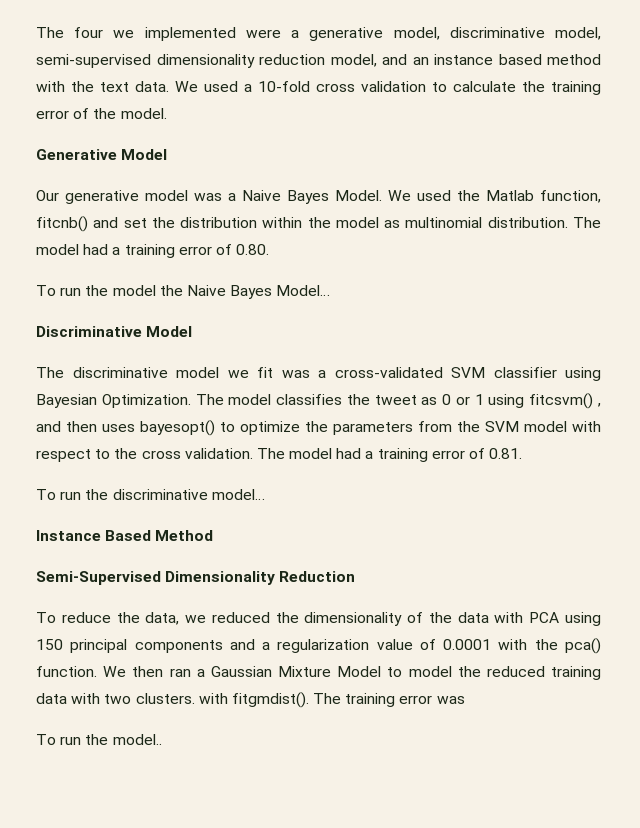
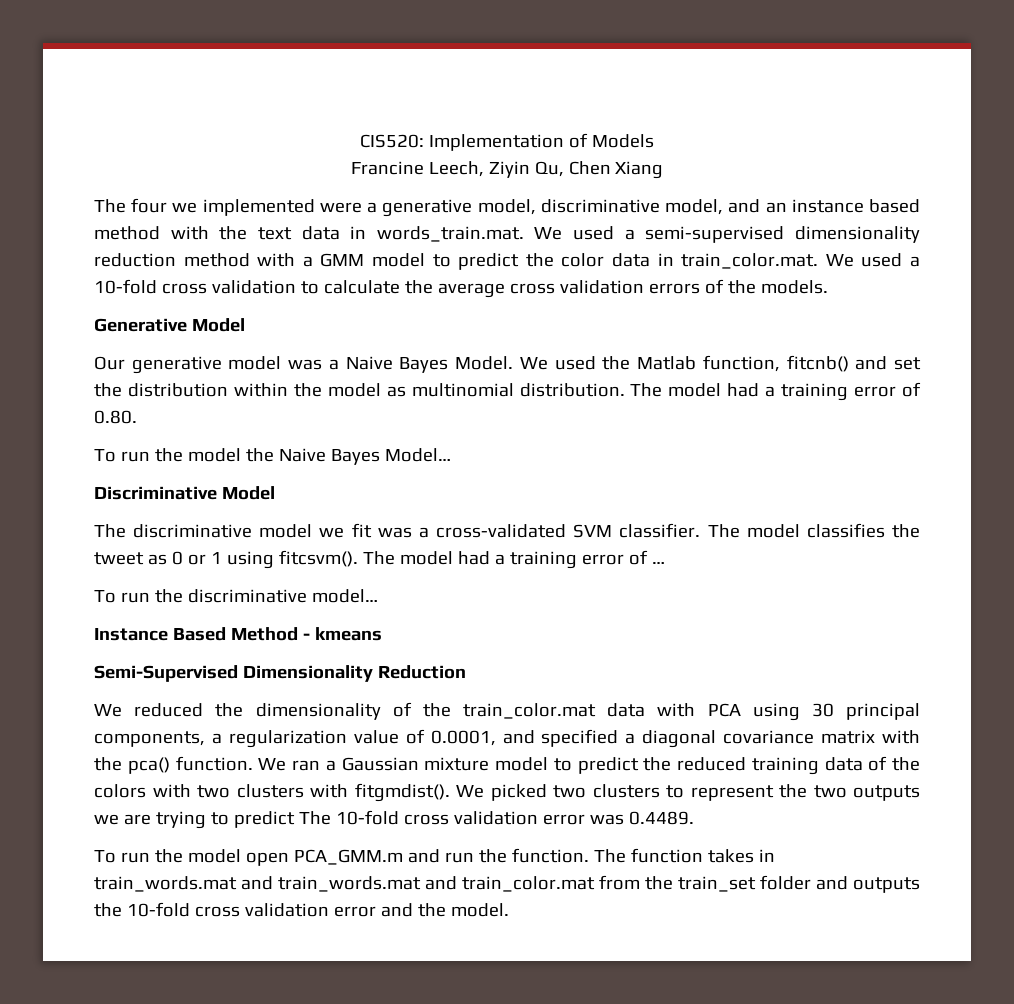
(36, 32) none -> [360,133,654,151] [350,161,664,179] CIS520: Implementation of Models // Francine Leech, Ziyin Qu, Chen Xiang //
[36,54,377,68] semi-supervised dimensionality reduction model, -> (724, 207) none
[135,81,169,92] data. -> [301,226,920,243] [94,253,819,270] data in words_train.mat. We used a semi-supervised dimensionality reduction method with a GMM model to predict the color data in train_color.mat.
[551,81,601,95] [36,108,167,119] training error of the model. -> [437,279,828,298] average cross validation errors of the models.
[493,367,601,381] [36,394,191,408] classifier using Bayesian Optimization. -> [619,523,701,538] classifier.
[529,393,601,409] [36,420,601,436] [36,448,523,462] fitcsvm() , and then uses bayesopt() to optimize the parameters from the SVM model with respect to the cross validation. The model had a training error of 0.81. -> [278,550,665,569] fitcsvm(). The model had a training error of …
(214, 535) none -> [302,627,382,641] - kmeans
[36,612,207,625] To reduce the data, we -> [94,704,122,717] We
(452, 617) none -> [463,703,596,719] train_color.mat
[36,639,492,653] 150 principal components and a regularization value of 0.0001 -> [811,703,920,720] [94,729,876,748] 30 principal components, a regularization value of 0.0001, and specified a diagonal covariance matrix
[132,666,164,677] then -> (287, 764) none
[278,666,452,677] Mixture Model to model -> [424,757,639,774] mixture model to predict
(67, 698) none -> [868,756,920,771] [94,784,146,798] of the colors
[135,693,195,704] clusters. -> [236,784,304,798] clusters
[313,693,396,707] The training -> [456,784,920,801] [94,810,538,829] We picked two clusters to represent the two outputs we are trying to predict The 10-fold cross validation
[36,734,162,745] // To run the model.. -> [628,811,694,825] [94,848,775,866] [94,875,920,893] [94,902,509,917] 0.4489. // To run the model open PCA_GMM.m and run the function. The function takes in train_words.mat and train_words.mat and train_color.mat from the train_set folder and outputs the 10-fold cross validation error and the model.

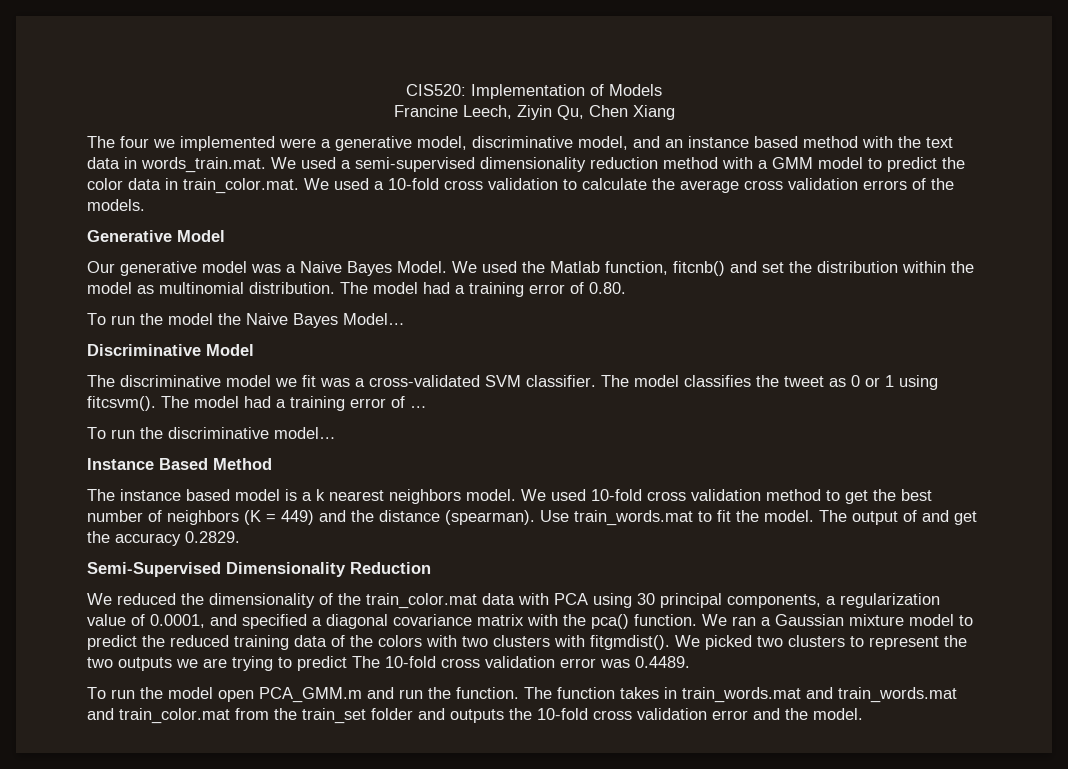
[302,627,382,641] - kmeans -> [87,489,932,504] [87,510,977,526] [87,531,240,546] // The instance based model is a k nearest neighbors model. We used 10-fold cross validation method to get the best number of neighbors (K = 449) and the distance (spearman). Use train_words.mat to fit the model. The output of and get the accuracy 0.2829.

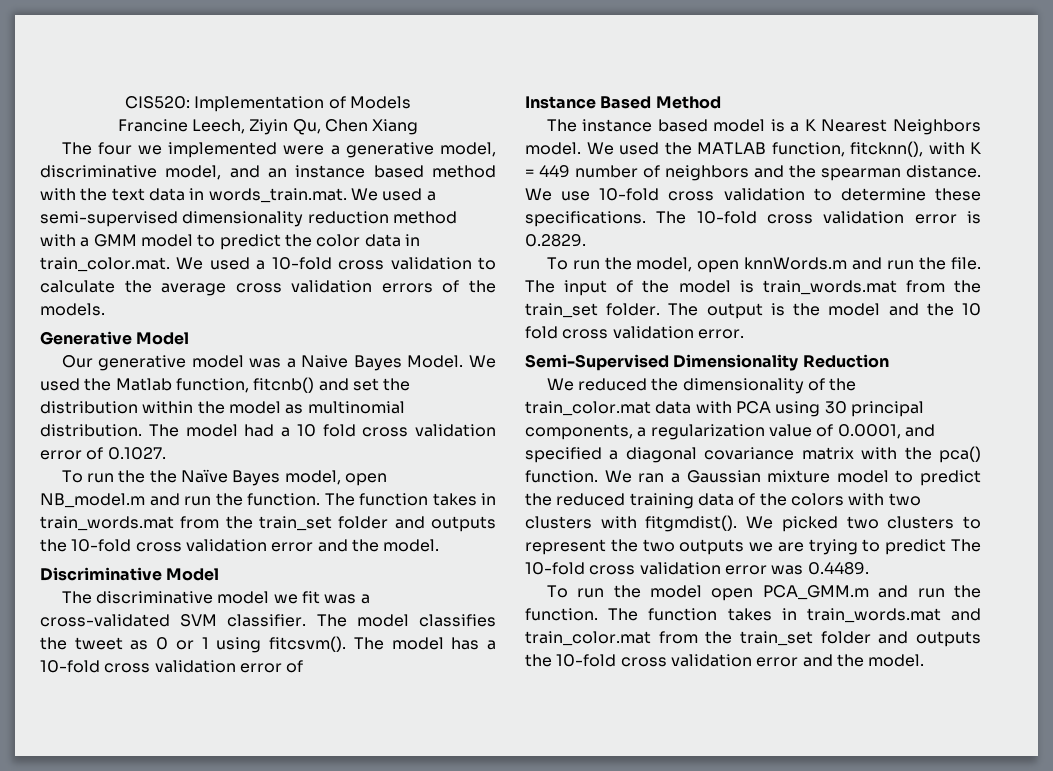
[469,282,626,297] [87,313,405,328] training error of 0.80. // To run the model the Naive Bayes Model… -> [296,424,496,437] [40,447,166,460] [61,469,387,486] [40,493,496,508] [40,516,496,532] [40,539,440,552] 10 fold cross validation error of 0.1027. // To run the the Naïve Bayes model, open NB_model.m and run the function. The function takes in train_words.mat from the train_set folder and outputs the 10-fold cross validation error and the model.
[244,396,427,411] [87,427,336,439] had a training error of … // To run the discriminative model… -> [451,637,497,650] [40,660,304,673] has a 10-fold cross validation error of
[316,489,932,504] [87,510,977,526] [87,531,240,546] k nearest neighbors model. We used 10-fold cross validation method to get the best number of neighbors (K = 449) and the distance (spearman). Use train_words.mat to fit the model. The output of and get the accuracy 0.2829. -> [804,119,982,135] [525,141,981,157] [525,165,981,181] [525,188,981,201] [525,211,981,227] [525,234,586,247] [546,257,981,273] [525,280,981,296] [525,303,981,319] [525,326,744,339] K Nearest Neighbors model. We used the MATLAB function, fitcknn(), with K = 449 number of neighbors and the spearman distance. We use 10-fold cross validation to determine these specifications. The 10-fold cross validation error is 0.2829. // To run the model, open knnWords.m and run the file. The input of the model is train_words.mat from the train_set folder. The output is the model and the 10 fold cross validation error.
[838,687,957,703] [87,708,114,720] train_words.mat and -> (981, 614) none

